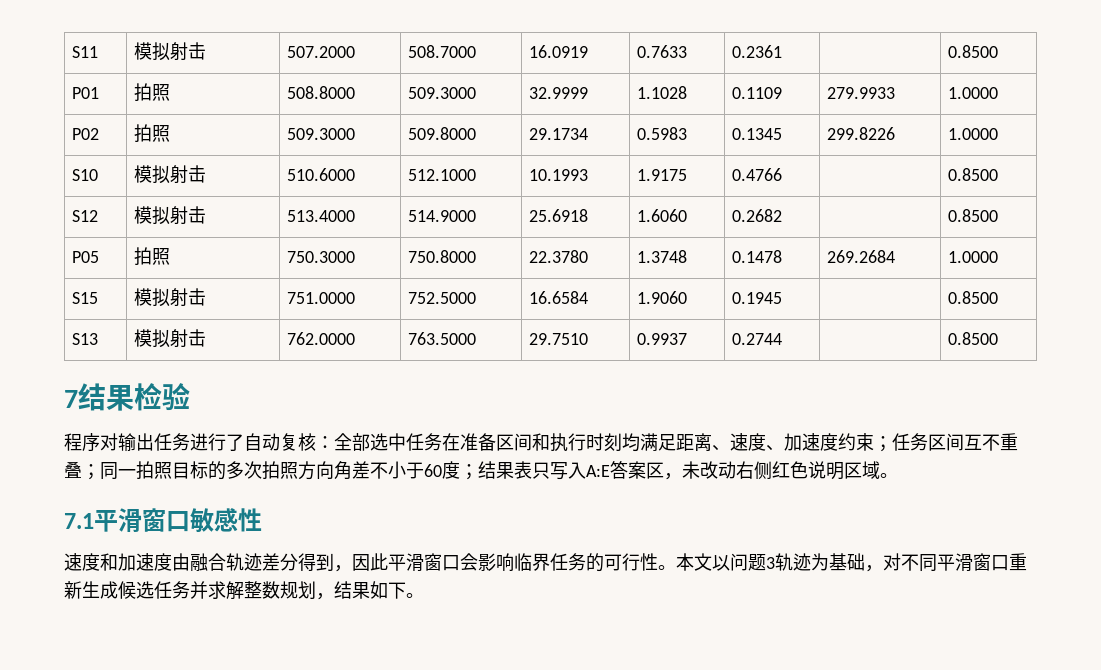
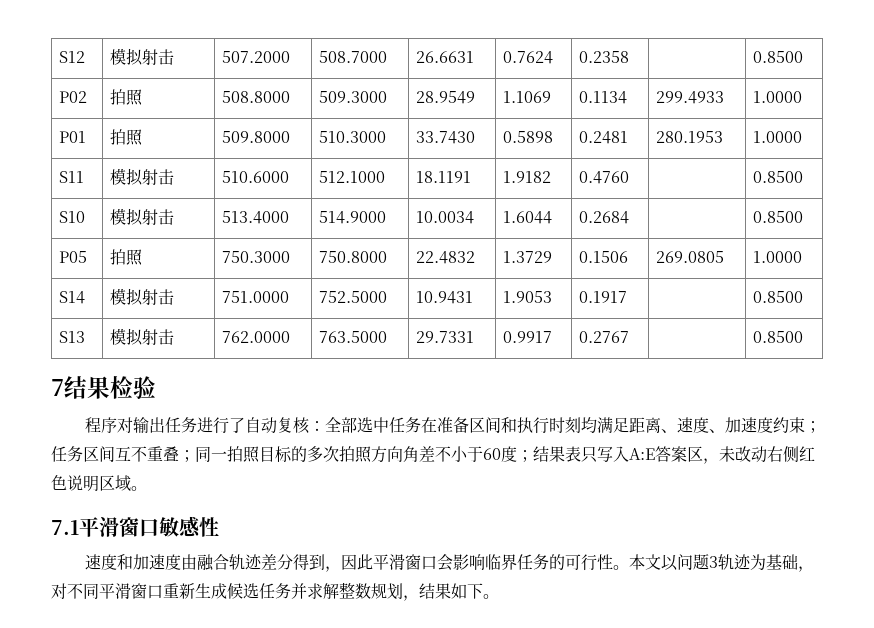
[71,46,98,58] S11 -> [58,51,85,63] S12
[528,45,588,58] [636,45,687,58] [731,45,782,58] [947,45,998,58] [71,87,99,99] 16.0919 | 0.7633 | 0.2361 | | 0.8500 // P01 -> [415,51,474,63] [502,51,553,64] [578,51,629,63] [752,51,803,63] [58,91,87,103] 26.6631 | 0.7624 | 0.2358 | | 0.8500 // P02
[528,87,588,99] [636,86,687,99] [731,87,782,99] [826,87,895,99] [947,87,998,99] [71,128,99,140] [133,124,170,143] [286,128,355,140] 32.9999 | 1.1028 | 0.1109 | 279.9933 | 1.0000 // P02 | 拍照 | 509.3000 -> [415,91,475,104] [502,91,551,103] [578,91,627,104] [655,91,724,104] [752,91,802,103] [58,131,86,143] [109,129,143,146] 28.9549 | 1.1069 | 0.1134 | 299.4933 | 1.0000 // P01 | 拍照
[528,128,588,140] [636,127,687,140] [731,128,782,140] [826,127,895,140] [947,128,998,140] [71,169,98,181] 29.1734 | 0.5983 | 0.1345 | 299.8226 | 1.0000 // S10 -> [318,131,386,143] [415,131,475,144] [502,131,553,143] [578,131,628,144] [655,131,723,143] [752,131,802,143] [58,171,84,183] 510.3000 | 33.7430 | 0.5898 | 0.2481 | 280.1953 | 1.0000 // S11
[528,169,588,181] [636,169,687,181] [731,168,782,181] [947,168,998,181] [71,210,98,222] 10.1993 | 1.9175 | 0.4766 | | 0.8500 // S12 -> [415,171,471,183] [502,171,551,183] [578,171,629,184] [752,171,803,183] [58,211,85,223] 18.1191 | 1.9182 | 0.4760 | | 0.8500 // S10
[528,209,588,222] [636,209,687,222] [731,209,782,222] 25.6918 | 1.6060 | 0.2682 -> [415,211,474,224] [502,211,552,224] [578,211,629,224] 10.0034 | 1.6044 | 0.2684
[528,250,588,263] [636,250,687,263] [731,250,782,263] [826,250,895,263] [947,251,998,263] [71,292,98,304] 22.3780 | 1.3748 | 0.1478 | 269.2684 | 1.0000 // S15 -> [415,251,475,264] [502,251,552,263] [578,251,628,263] [655,251,724,263] [752,251,802,263] [58,291,85,304] 22.4832 | 1.3729 | 0.1506 | 269.0805 | 1.0000 // S14
[528,291,588,304] [636,291,687,304] [731,292,782,304] 16.6584 | 1.9060 | 0.1945 -> [415,291,473,304] [502,291,552,303] [578,291,627,303] 10.9431 | 1.9053 | 0.1917
[528,333,588,345] [636,333,687,345] [731,333,782,345] 29.7510 | 0.9937 | 0.2744 -> [415,331,474,343] [502,331,552,343] [578,331,629,343] 29.7331 | 0.9917 | 0.2767

